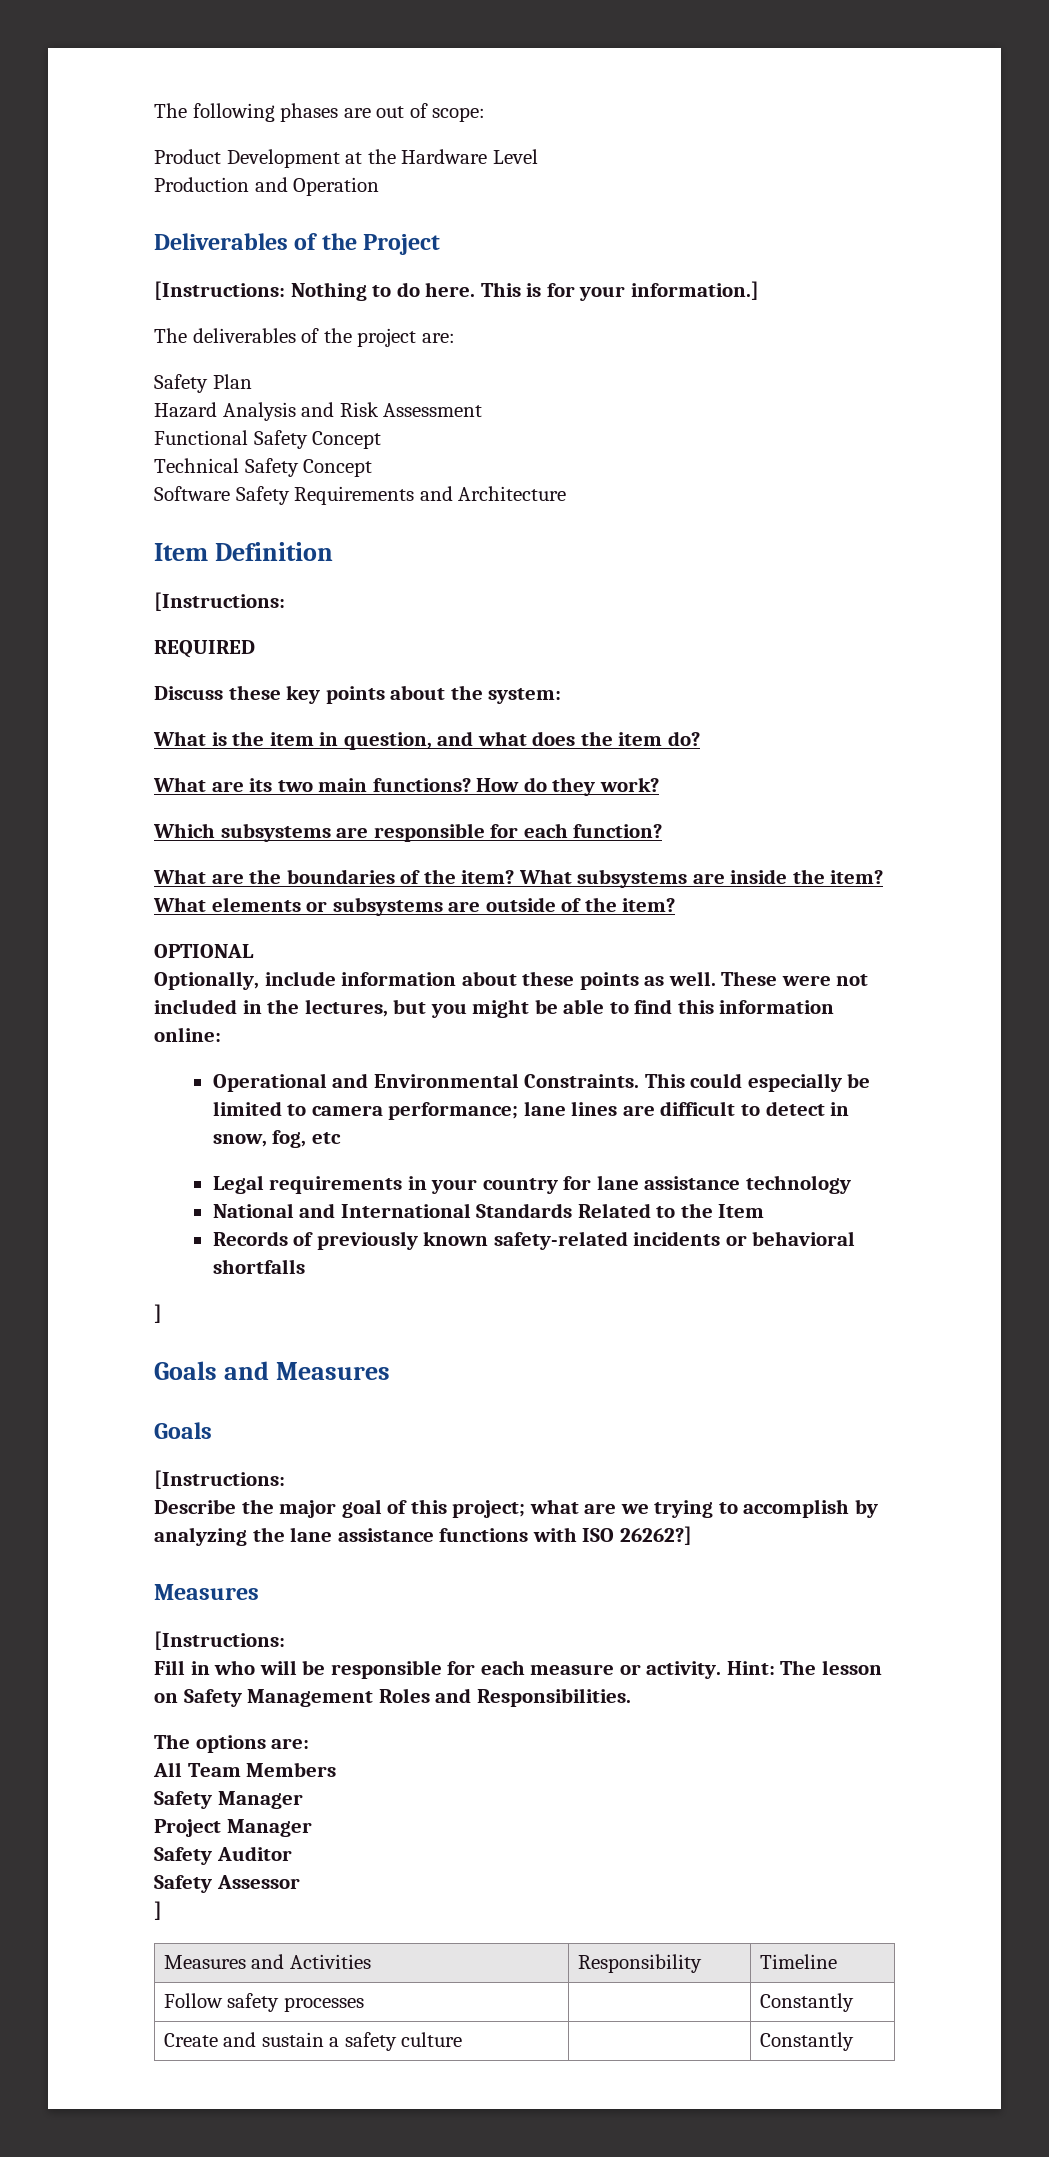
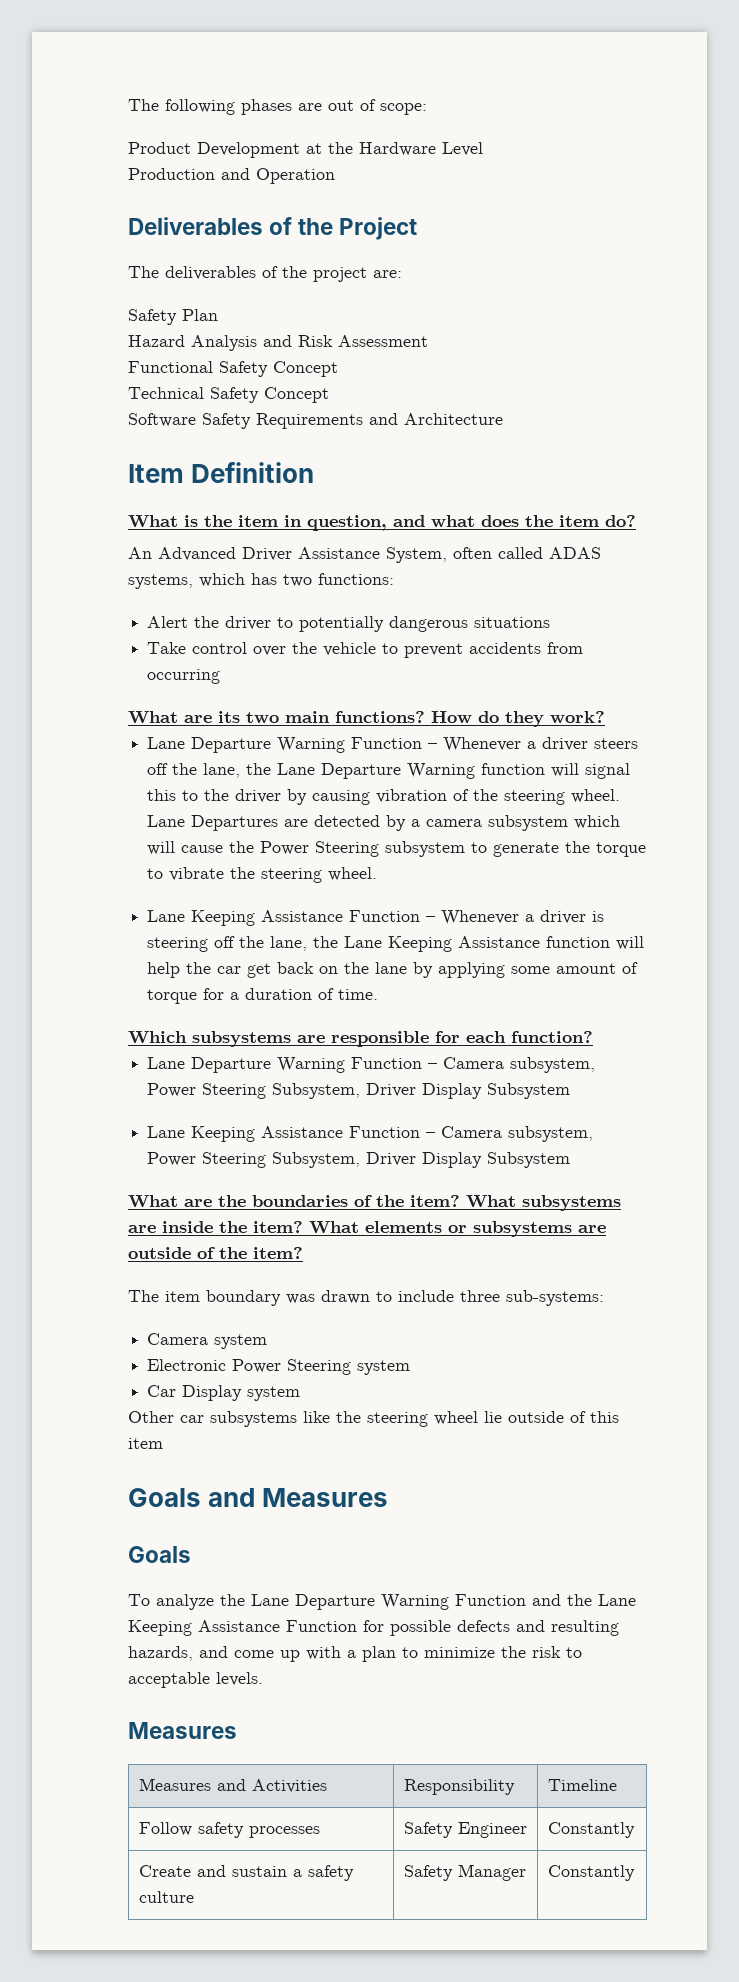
[154,281,759,301] // [Instructions: Nothing to do here. This is for your information.] -> (418, 228) none
[154,592,285,611] [154,640,255,658] [154,685,562,704] // [Instructions: // REQUIRED // Discuss these key points about the system: -> (315, 472) none
(700, 738) none -> [128,547,601,563] [128,573,394,589] [147,616,551,632] [147,642,584,658] [147,669,221,684] // An Advanced Driver Assistance System, often called ADAS systems, which has two functions: // Alert the driver to potentially dangerous situations // Take control over the vehicle to prevent accidents from occurring
(659, 784) none -> [147,737,639,753] [147,763,631,779] [147,789,621,805] [147,815,621,831] [147,841,647,857] [147,867,378,883] [147,910,605,926] [147,936,645,952] [147,962,639,978] [147,988,379,1004] // Lane Departure Warning Function – Whenever a driver steers off the lane, the Lane Departure Warning function will signal this to the driver by causing vibration of the steering wheel. Lane Departures are detected by a camera subsystem which will cause the Power Steering subsystem to generate the torque to vibrate the steering wheel. // Lane Keeping Assistance Function – Whenever a driver is steering off the lane, the Lane Keeping Assistance function will help the car get back on the lane by applying some amount of torque for a duration of time.
(663, 831) none -> [147,1057,596,1073] [147,1083,571,1099] [147,1126,594,1142] [147,1152,571,1168] // Lane Departure Warning Function – Camera subsystem, Power Steering Subsystem, Driver Display Subsystem // Lane Keeping Assistance Function – Camera subsystem, Power Steering Subsystem, Driver Display Subsystem
[154,944,254,958] [154,971,869,990] [154,999,835,1018] [154,1027,221,1042] [212,1073,871,1092] [212,1101,850,1120] [212,1130,341,1148] [212,1175,851,1194] [212,1203,765,1218] [212,1231,856,1250] [212,1259,305,1274] [154,1304,162,1323] [154,1361,391,1380] [154,1422,212,1439] [154,1470,285,1489] [154,1499,878,1518] [154,1526,692,1546] [154,1584,259,1600] [154,1631,285,1650] [154,1660,882,1679] [154,1688,631,1707] [154,1734,310,1753] [153,1762,337,1777] [154,1791,303,1809] [154,1819,312,1837] [154,1846,292,1865] [154,1875,300,1893] [154,1901,162,1920] OPTIONAL // Optionally, include information about these points as well. These were not included in the lectures, but you might be able to find this information online: // Operational and Environmental Constraints. This could especially be limited to camera performance; lane lines are difficult to detect in snow, fog, etc // Legal requirements in your country for lane assistance technology // National and International Standards Related to the Item // Records of previously known safety-related incidents or behavioral shortfalls // ] // Goals and Measures // Goals // [Instructions: // Describe the major goal of this project; what are we trying to accomplish by analyzing the lane assistance functions with ISO 26262?] // Measures // [Instructions: // Fill in who will be responsible for each measure or activity. Hint: The lesson on Safety Management Roles and Responsibilities. // The options are: // All Team Members // Safety Manager // Project Manager // Safety Auditor // Safety Assessor // ] -> [128,1290,604,1306] [147,1333,268,1349] [147,1359,411,1375] [147,1385,301,1401] [128,1411,619,1427] [128,1438,163,1449] [128,1488,389,1507] [128,1546,191,1563] [128,1594,636,1610] [128,1620,619,1636] [128,1646,582,1662] [128,1672,263,1688] [128,1722,237,1739] The item boundary was drawn to include three sub-systems: // Camera system // Electronic Power Steering system // Car Display system // Other car subsystems like the steering wheel lie outside of this item // Goals and Measures // Goals // To analyze the Lane Departure Warning Function and the Lane Keeping Assistance Function for possible defects and resulting hazards, and come up with a plan to minimize the risk to acceptable levels. // Measures
(364, 2004) none -> [403,1822,527,1838] Safety Engineer
(463, 2039) none -> [403,1864,526,1881] Safety Manager

